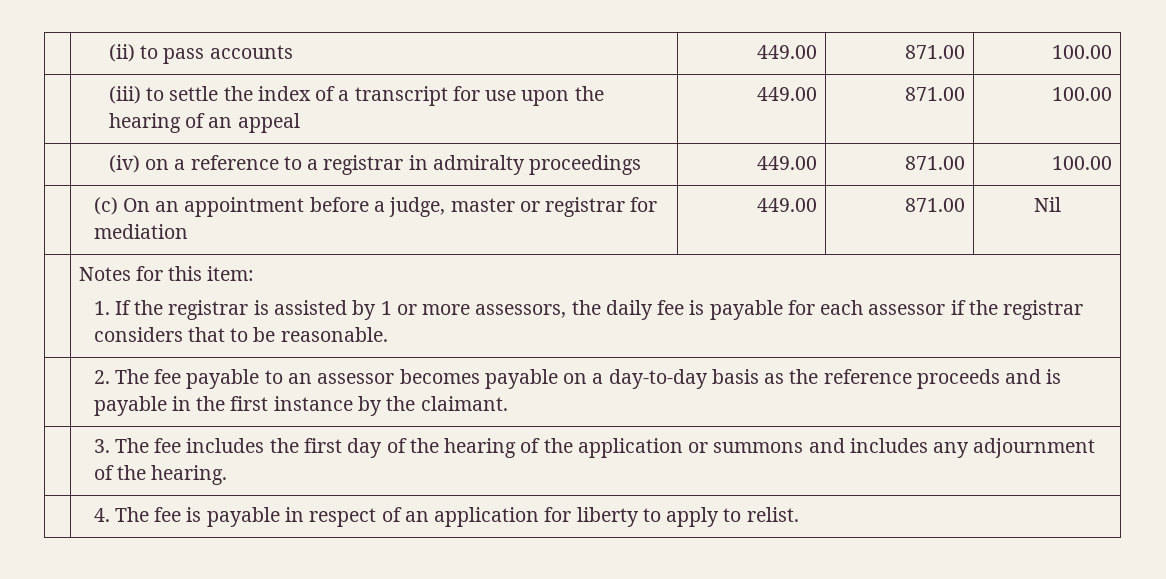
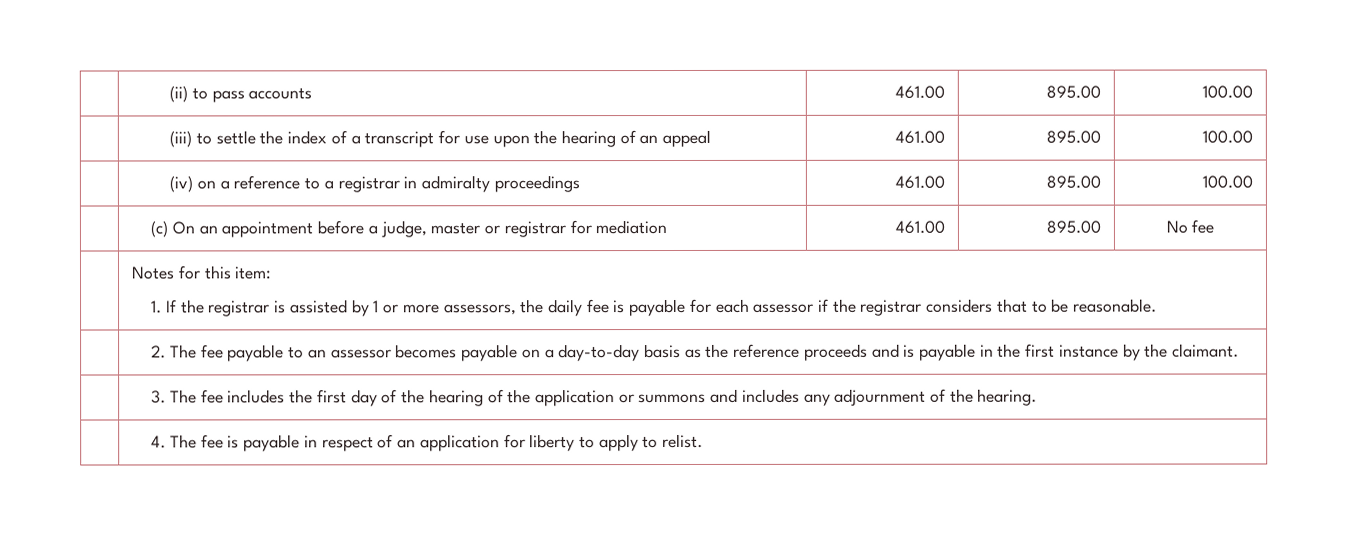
[757,45,818,59] [905,45,966,59] 449.00 | 871.00 -> [894,85,945,99] [1045,85,1101,99] 461.00 | 895.00
[757,87,818,101] [905,87,966,101] 449.00 | 871.00 -> [894,130,945,144] [1045,130,1101,144] 461.00 | 895.00
[757,156,818,170] [905,156,966,170] 449.00 | 871.00 -> [894,175,945,189] [1045,175,1101,189] 461.00 | 895.00
[757,198,818,212] [905,198,966,212] [1033,197,1061,212] 449.00 | 871.00 | Nil -> [894,220,945,234] [1045,220,1101,234] [1165,219,1215,234] 461.00 | 895.00 | No fee

